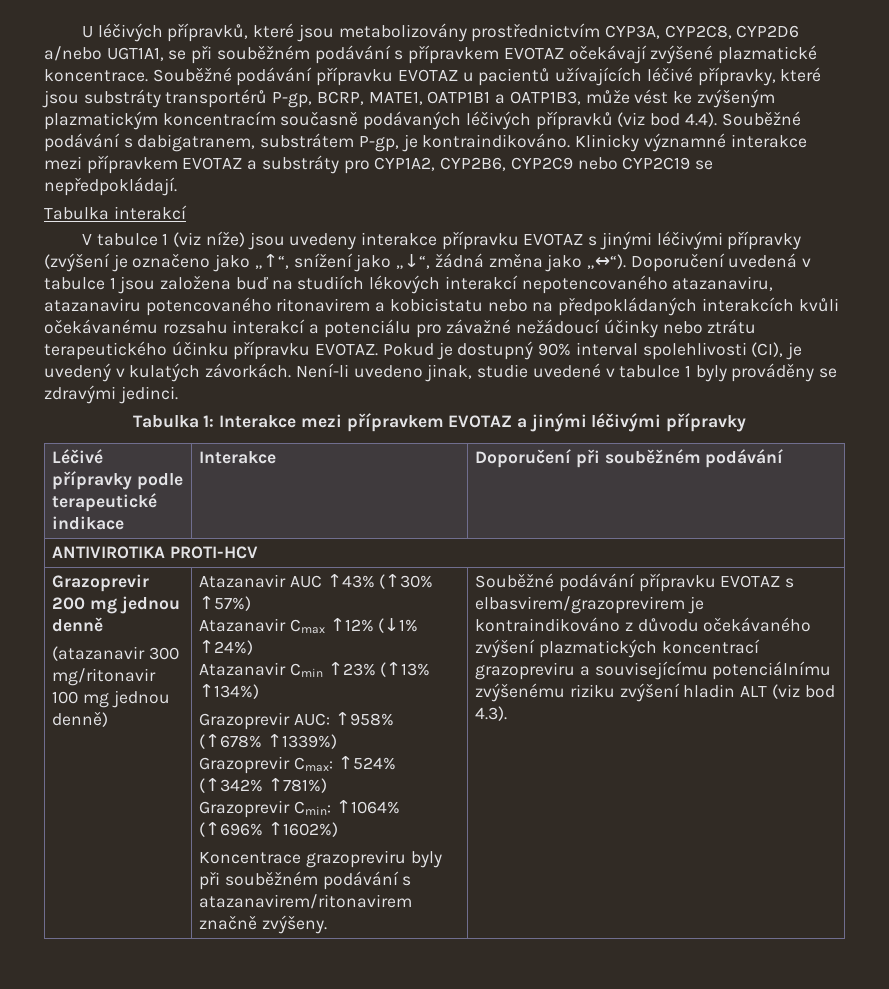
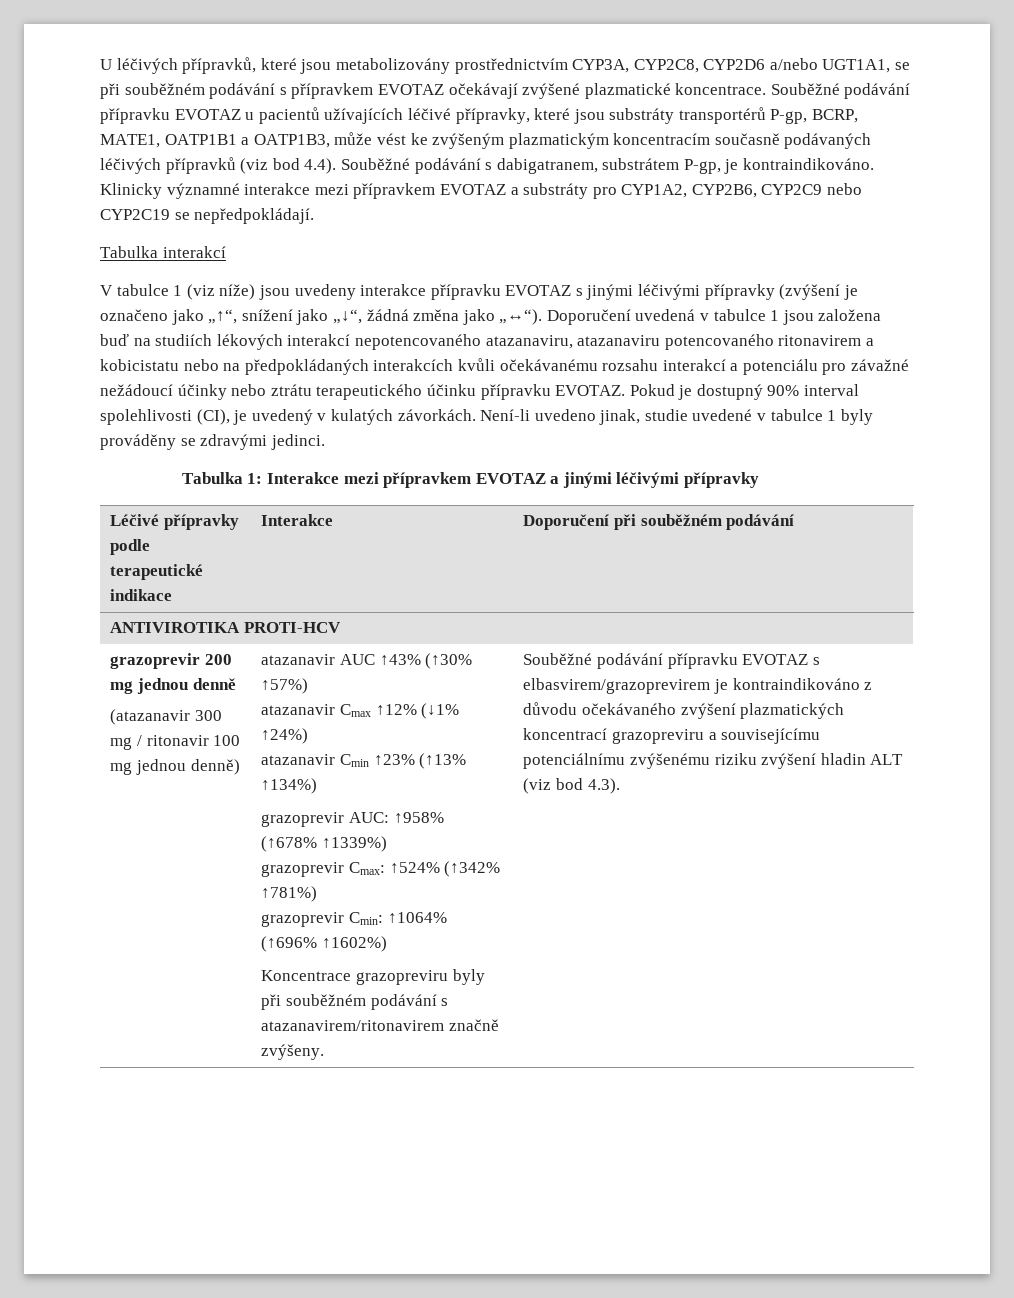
[52,574,150,592] Grazoprevir -> [110,653,201,669] grazoprevir
[52,668,157,686] mg/ritonavir -> [110,735,209,750] mg / ritonavir
[199,574,287,588] Atazanavir -> [261,654,336,665] atazanavir
[199,618,287,632] Atazanavir -> [261,704,336,715] atazanavir
[199,662,287,676] Atazanavir -> [261,754,336,765] atazanavir
[199,712,291,730] Grazoprevir -> [261,812,345,827] grazoprevir
[199,756,291,774] Grazoprevir -> [261,862,345,877] grazoprevir
[199,800,291,818] Grazoprevir -> [261,912,345,927] grazoprevir

